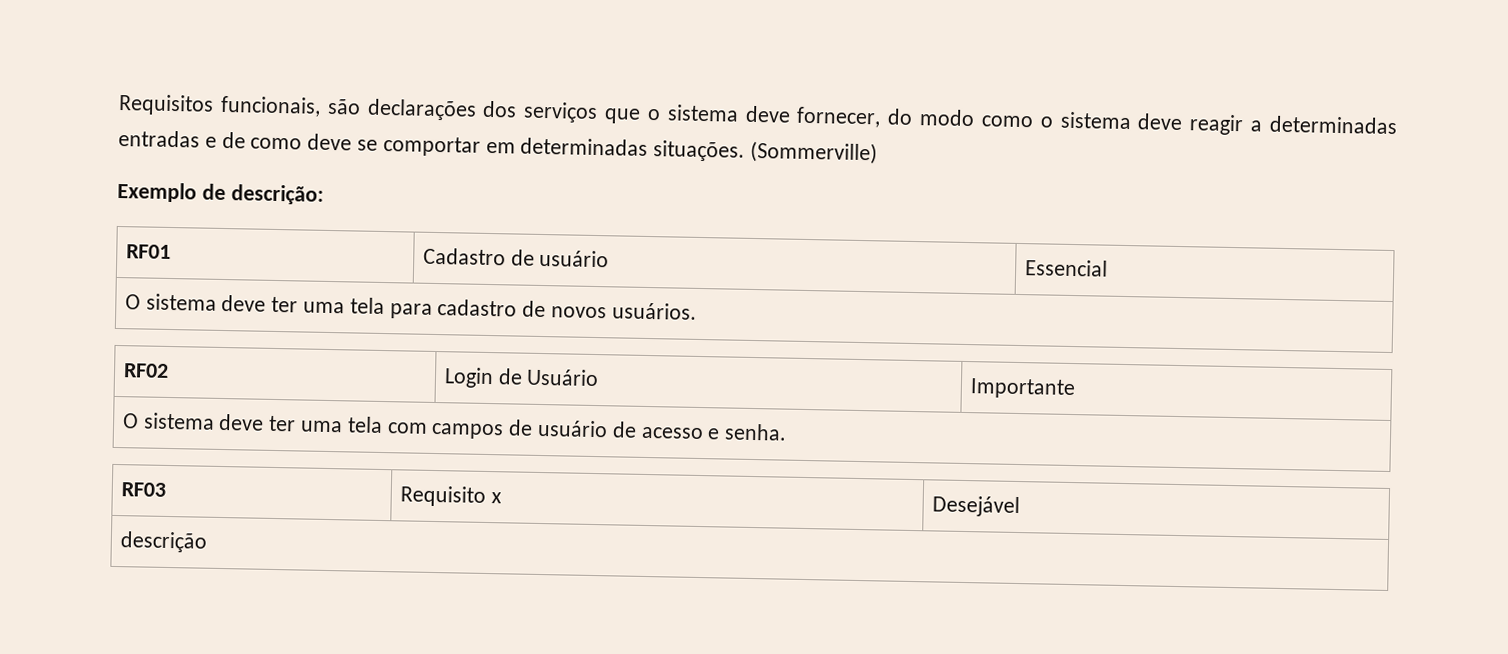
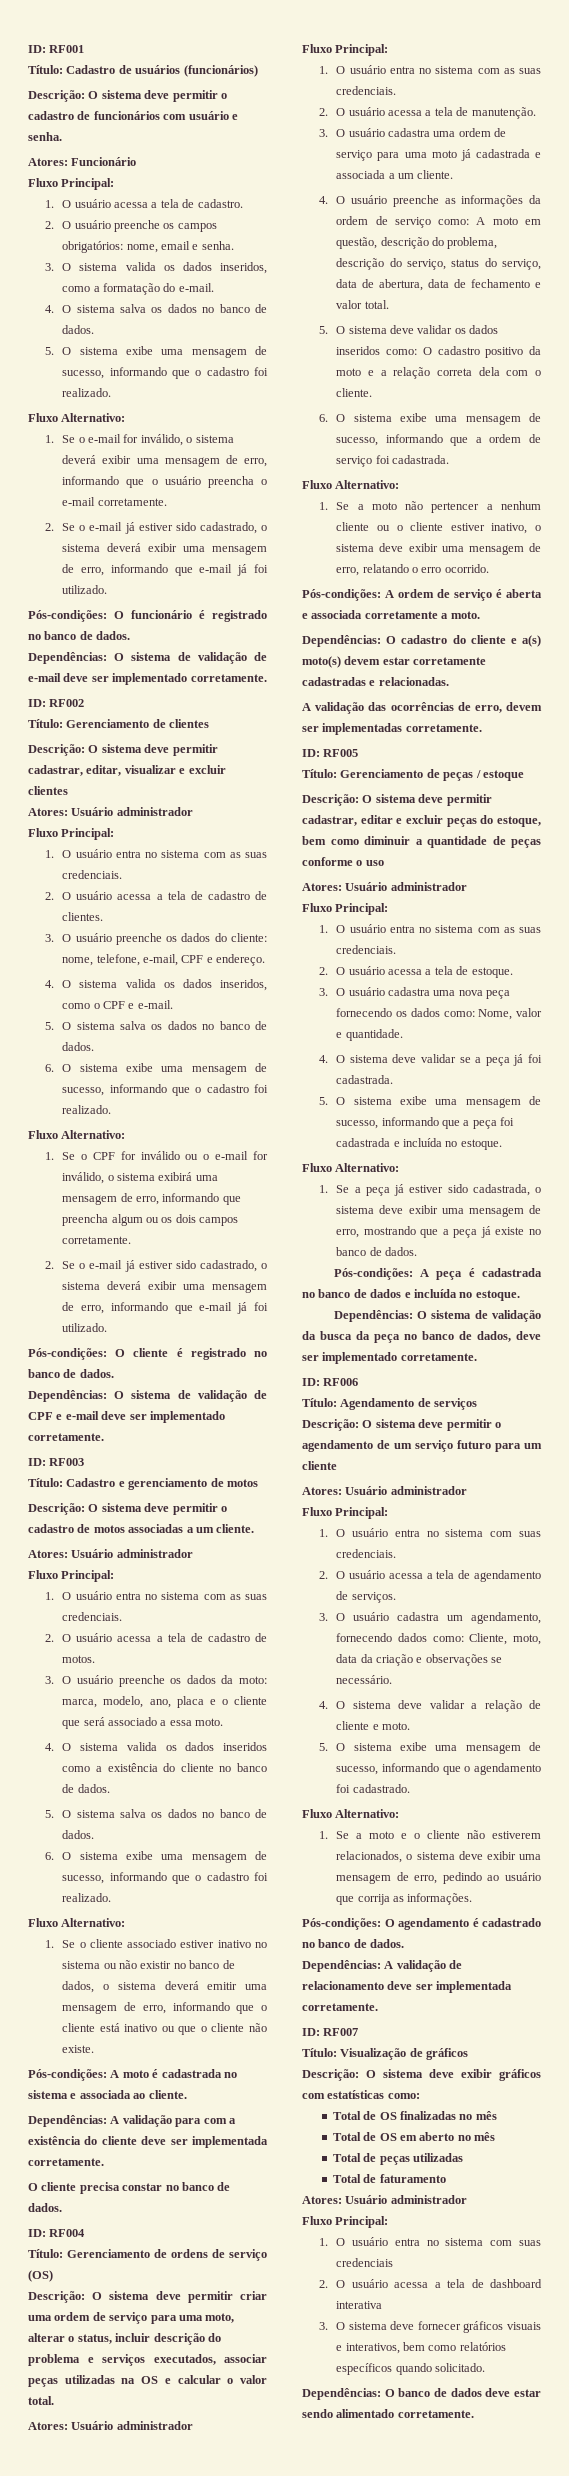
[118,93,1399,136] [118,129,879,165] [117,181,324,205] [125,244,171,259] [422,247,610,268] [1024,259,1108,277] [124,293,697,320] [122,363,169,378] [443,367,600,389] [969,378,1076,400] [121,412,788,441] [120,482,166,497] [399,485,502,507] [931,495,1020,518] [119,531,208,553] Requisitos funcionais, são declarações dos serviços que o sistema deve fornecer, do modo como o sistema deve reagir a determinadas entradas e de como deve se comportar em determinadas situações. (Sommerville) // Exemplo de descrição: // RF01 | Cadastro de usuário | Essencial // O sistema deve ter uma tela para cadastro de novos usuários. // RF02 | Login de Usuário | Importante // O sistema deve ter uma tela com campos de usuário de acesso e senha. // RF03 | Requisito x | Desejável // descrição -> [28,45,85,53] [28,65,258,77] [28,90,227,102] [28,111,238,120] [28,132,62,141] [28,157,137,166] [28,178,115,190] [45,199,243,208] [45,220,217,232] [62,241,234,253] [45,262,267,274] [62,283,214,295] [45,304,267,313] [62,325,95,334] [45,346,267,358] [62,367,268,379] [62,388,112,397] [28,413,126,422] [45,434,234,446] [62,455,267,467] [62,476,267,488] [62,497,167,506] [45,522,267,534] [62,543,267,555] [62,564,268,576] [62,585,108,594] [28,610,267,622] [28,631,131,640] [28,652,267,664] [28,673,267,685] [28,699,85,707] [28,719,210,728] [28,744,218,756] [28,765,226,776] [28,786,68,795] [28,807,193,816] [28,828,115,840] [45,849,267,858] [62,870,123,879] [45,891,267,900] [62,912,104,921] [45,933,267,945] [62,954,266,966] [45,979,267,991] [62,1000,173,1009] [45,1021,267,1030] [62,1042,95,1051] [45,1063,267,1075] [62,1084,268,1096] [62,1105,112,1114] [28,1130,126,1139] [45,1151,269,1160] [62,1172,218,1184] [62,1193,241,1205] [62,1214,239,1226] [62,1236,132,1244] [45,1260,267,1272] [62,1281,267,1293] [62,1302,268,1314] [62,1323,108,1332] [28,1348,267,1360] [28,1369,114,1378] [28,1390,267,1402] [28,1411,225,1423] [28,1433,104,1441] [28,1458,85,1466] [28,1478,258,1490] [28,1503,227,1515] [28,1524,255,1533] [28,1549,193,1558] [28,1570,115,1582] [45,1591,267,1600] [62,1612,123,1621] [45,1633,267,1642] [62,1655,96,1663] [45,1675,267,1687] [62,1696,267,1708] [62,1717,224,1729] [45,1742,267,1751] [62,1763,267,1772] [62,1784,110,1793] [45,1809,267,1818] [62,1830,95,1839] [45,1851,267,1863] [62,1872,268,1884] [62,1893,112,1902] [28,1918,126,1927] [45,1939,267,1948] [62,1960,235,1969] [62,1981,267,1993] [62,2002,267,2014] [62,2023,268,2035] [62,2045,95,2053] [28,2069,237,2081] [28,2090,187,2099] [28,2115,236,2127] [28,2136,268,2148] [28,2158,104,2166] [28,2182,231,2194] [28,2203,62,2212] [28,2229,86,2237] [28,2249,267,2261] [28,2270,53,2282] [28,2291,267,2303] [28,2312,235,2324] [28,2333,221,2345] [28,2354,267,2366] [28,2375,267,2387] [28,2396,54,2405] [28,2421,193,2430] [302,44,389,56] [319,65,541,74] [336,86,397,95] [319,107,536,119] [319,128,507,137] [336,149,541,161] [336,170,454,179] [319,195,541,207] [336,216,541,228] [336,237,498,249] [336,258,541,270] [336,279,541,291] [336,300,389,309] [319,325,499,334] [336,346,541,358] [336,367,541,379] [336,388,373,397] [319,413,541,425] [336,434,541,446] [336,455,450,467] [302,480,400,489] [319,501,541,513] [336,522,541,534] [336,543,541,555] [336,564,489,576] [302,589,542,601] [302,610,480,619] [302,635,541,647] [302,656,487,668] [302,677,449,686] [302,702,542,714] [302,723,482,735] [302,749,359,757] [302,769,524,781] [302,794,492,806] [302,815,541,827] [302,836,541,848] [302,857,384,866] [302,882,467,891] [302,903,389,915] [319,924,541,933] [336,945,397,954] [319,966,513,978] [319,987,511,999] [336,1008,542,1020] [336,1029,403,1041] [319,1054,542,1066] [336,1075,394,1084] [319,1096,541,1108] [336,1117,515,1129] [336,1138,502,1150] [302,1163,400,1172] [319,1184,541,1196] [336,1205,541,1217] [336,1226,541,1238] [336,1247,418,1256] [333,1268,542,1280] [302,1289,520,1301] [333,1310,541,1322] [302,1331,541,1343] [302,1352,477,1364] [302,1378,359,1386] [302,1398,478,1410] [302,1419,501,1431] [302,1440,542,1452] [302,1461,337,1470] [302,1486,467,1495] [302,1507,389,1519] [319,1528,541,1537] [336,1549,397,1558] [319,1570,541,1582] [336,1591,396,1603] [319,1612,541,1624] [336,1633,541,1645] [336,1654,503,1666] [336,1675,393,1684] [319,1700,541,1712] [336,1721,411,1730] [319,1742,541,1754] [336,1763,541,1775] [336,1784,410,1793] [302,1809,400,1818] [319,1830,541,1839] [336,1851,541,1863] [336,1872,541,1884] [336,1893,473,1905] [302,1918,541,1930] [302,1939,405,1948] [302,1960,463,1972] [302,1981,513,1993] [302,2003,378,2011] [302,2028,359,2036] [302,2048,469,2060] [302,2069,541,2081] [302,2090,420,2099] [332,2111,497,2120] [332,2132,496,2141] [332,2153,464,2165] [332,2174,446,2183] [302,2195,467,2204] [302,2216,389,2228] [319,2237,541,2246] [336,2258,394,2267] [319,2279,542,2288] [336,2301,383,2309] [319,2321,541,2333] [336,2342,506,2354] [336,2363,486,2375] [302,2388,541,2400] [302,2409,474,2418] ID: RF001 // Título: Cadastro de usuários (funcionários) // Descrição: O sistema deve permitir o cadastro de funcionários com usuário e senha. // Atores: Funcionário // Fluxo Principal: // 1. O usuário acessa a tela de cadastro. // 2. O usuário preenche os campos obrigatórios: nome, email e senha. // 3. O sistema valida os dados inseridos, como a formatação do e-mail. // 4. O sistema salva os dados no banco de dados. // 5. O sistema exibe uma mensagem de sucesso, informando que o cadastro foi realizado. // Fluxo Alternativo: // 1. Se o e-mail for inválido, o sistema deverá exibir uma mensagem de erro, informando que o usuário preencha o e-mail corretamente. // 2. Se o e-mail já estiver sido cadastrado, o sistema deverá exibir uma mensagem de erro, informando que e-mail já foi utilizado. // Pós-condições: O funcionário é registrado no banco de dados. // Dependências: O sistema de validação de e-mail deve ser implementado corretamente. // ID: RF002 // Título: Gerenciamento de clientes // Descrição: O sistema deve permitir cadastrar, editar, visualizar e excluir clientes // Atores: Usuário administrador // Fluxo Principal: // 1. O usuário entra no sistema com as suas credenciais. // 2. O usuário acessa a tela de cadastro de clientes. // 3. O usuário preenche os dados do cliente: nome, telefone, e-mail, CPF e endereço. // 4. O sistema valida os dados inseridos, como o CPF e e-mail. // 5. O sistema salva os dados no banco de dados. // 6. O sistema exibe uma mensagem de sucesso, informando que o cadastro foi realizado. // Fluxo Alternativo: // 1. Se o CPF for inválido ou o e-mail for inválido, o sistema exibirá uma mensagem de erro, informando que preencha algum ou os dois campos corretamente. // 2. Se o e-mail já estiver sido cadastrado, o sistema deverá exibir uma mensagem de erro, informando que e-mail já foi utilizado. // Pós-condições: O cliente é registrado no banco de dados. // Dependências: O sistema de validação de CPF e e-mail deve ser implementado corretamente. // ID: RF003 // Título: Cadastro e gerenciamento de motos // Descrição: O sistema deve permitir o cadastro de motos associadas a um cliente. // Atores: Usuário administrador // Fluxo Principal: // 1. O usuário entra no sistema com as suas credenciais. // 2. O usuário acessa a tela de cadastro de motos. // 3. O usuário preenche os dados da moto: marca, modelo, ano, placa e o cliente que será associado a essa moto. // 4. O sistema valida os dados inseridos como a existência do cliente no banco de dados. // 5. O sistema salva os dados no banco de dados. // 6. O sistema exibe uma mensagem de sucesso, informando que o cadastro foi realizado. // Fluxo Alternativo: // 1. Se o cliente associado estiver inativo no sistema ou não existir no banco de dados, o sistema deverá emitir uma mensagem de erro, informando que o cliente está inativo ou que o cliente não existe. // Pós-condições: A moto é cadastrada no sistema e associada ao cliente. // Dependências: A validação para com a existência do cliente deve ser implementada corretamente. // O cliente precisa constar no banco de dados. // ID: RF004 // Título: Gerenciamento de ordens de serviço (OS) // Descrição: O sistema deve permitir criar uma ordem de serviço para uma moto, alterar o status, incluir descrição do problema e serviços executados, associar peças utilizadas na OS e calcular o valor total. // Atores: Usuário administrador // Fluxo Principal: // 1. O usuário entra no sistema com as suas credenciais. // 2. O usuário acessa a tela de manutenção. // 3. O usuário cadastra uma ordem de serviço para uma moto já cadastrada e associada a um cliente. // 4. O usuário preenche as informações da ordem de serviço como: A moto em questão, descrição do problema, descrição do serviço, status do serviço, data de abertura, data de fechamento e valor total. // 5. O sistema deve validar os dados inseridos como: O cadastro positivo da moto e a relação correta dela com o cliente. // 6. O sistema exibe uma mensagem de sucesso, informando que a ordem de serviço foi cadastrada. // Fluxo Alternativo: // 1. Se a moto não pertencer a nenhum cliente ou o cliente estiver inativo, o sistema deve exibir uma mensagem de erro, relatando o erro ocorrido. // Pós-condições: A ordem de serviço é aberta e associada corretamente a moto. // Dependências: O cadastro do cliente e a(s) moto(s) devem estar corretamente cadastradas e relacionadas. // A validação das ocorrências de erro, devem ser implementadas corretamente. // ID: RF005 // Título: Gerenciamento de peças / estoque // Descrição: O sistema deve permitir cadastrar, editar e excluir peças do estoque, bem como diminuir a quantidade de peças conforme o uso // Atores: Usuário administrador // Fluxo Principal: // 1. O usuário entra no sistema com as suas credenciais. // 2. O usuário acessa a tela de estoque. // 3. O usuário cadastra uma nova peça fornecendo os dados como: Nome, valor e quantidade. // 4. O sistema deve validar se a peça já foi cadastrada. // 5. O sistema exibe uma mensagem de sucesso, informando que a peça foi cadastrada e incluída no estoque. // Fluxo Alternativo: // 1. Se a peça já estiver sido cadastrada, o sistema deve exibir uma mensagem de erro, mostrando que a peça já existe no banco de dados. // Pós-condições: A peça é cadastrada no banco de dados e incluída no estoque. // Dependências: O sistema de validação da busca da peça no banco de dados, deve ser implementado corretamente. // ID: RF006 // Título: Agendamento de serviços // Descrição: O sistema deve permitir o agendamento de um serviço futuro para um cliente // Atores: Usuário administrador // Fluxo Principal: // 1. O usuário entra no sistema com suas credenciais. // 2. O usuário acessa a tela de agendamento de serviços. // 3. O usuário cadastra um agendamento, fornecendo dados como: Cliente, moto, data da criação e observações se necessário. // 4. O sistema deve validar a relação de cliente e moto. // 5. O sistema exibe uma mensagem de sucesso, informando que o agendamento foi cadastrado. // Fluxo Alternativo: // 1. Se a moto e o cliente não estiverem relacionados, o sistema deve exibir uma mensagem de erro, pedindo ao usuário que corrija as informações. // Pós-condições: O agendamento é cadastrado no banco de dados. // Dependências: A validação de relacionamento deve ser implementada corretamente. // ID: RF007 // Título: Visualização de gráficos // Descrição: O sistema deve exibir gráficos com estatísticas como: // Total de OS finalizadas no mês // Total de OS em aberto no mês // Total de peças utilizadas // Total de faturamento // Atores: Usuário administrador // Fluxo Principal: // 1. O usuário entra no sistema com suas credenciais // 2. O usuário acessa a tela de dashboard interativa // 3. O sistema deve fornecer gráficos visuais e interativos, bem como relatórios específicos quando solicitado. // Dependências: O banco de dados deve estar sendo alimentado corretamente.

